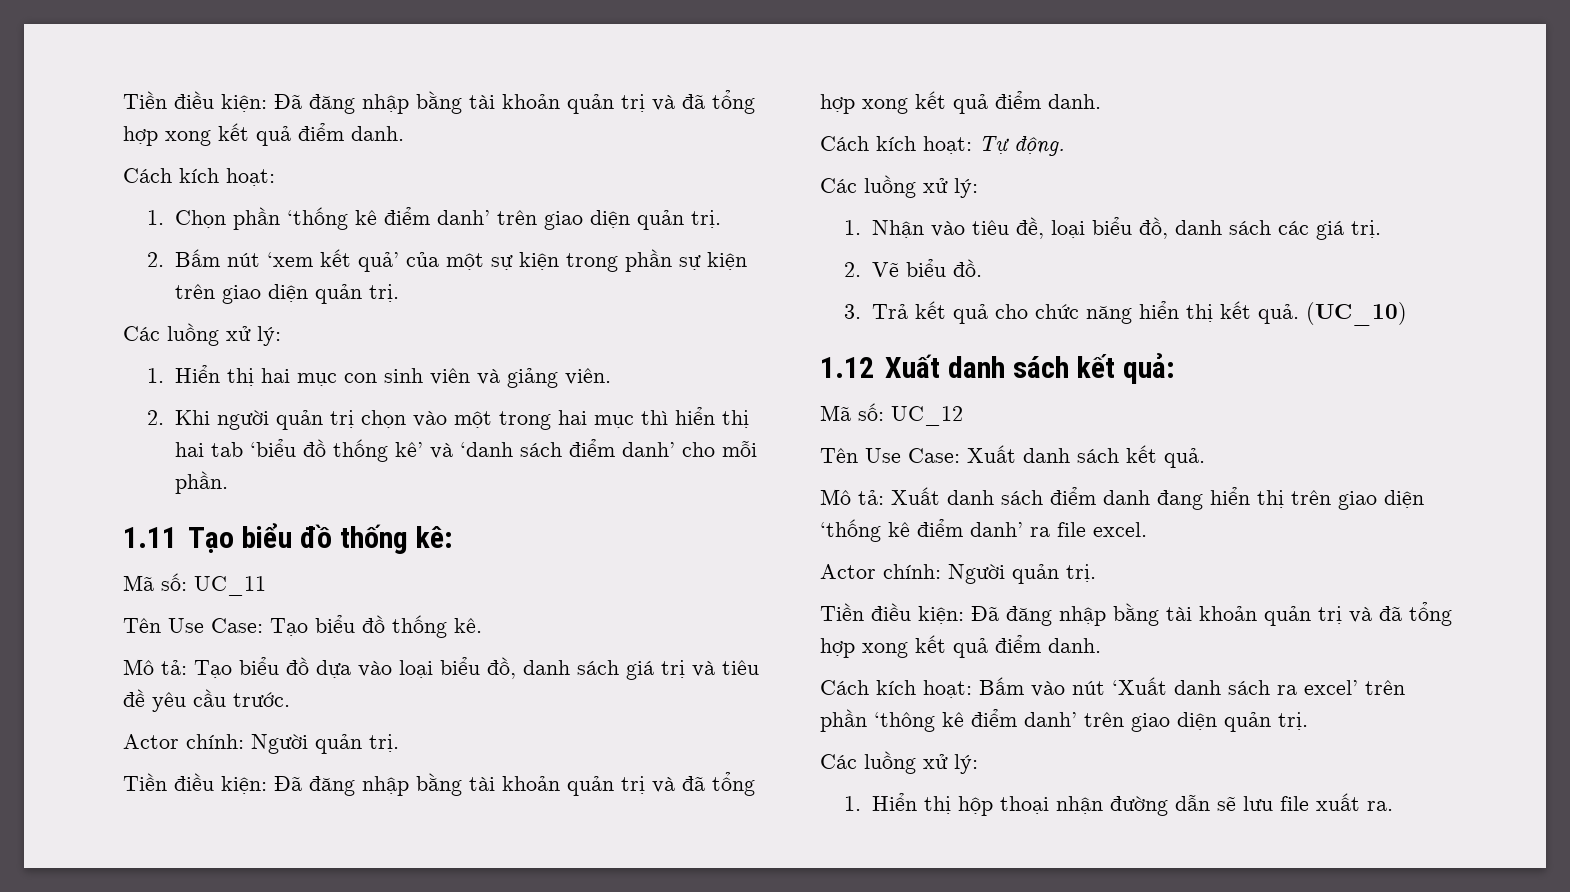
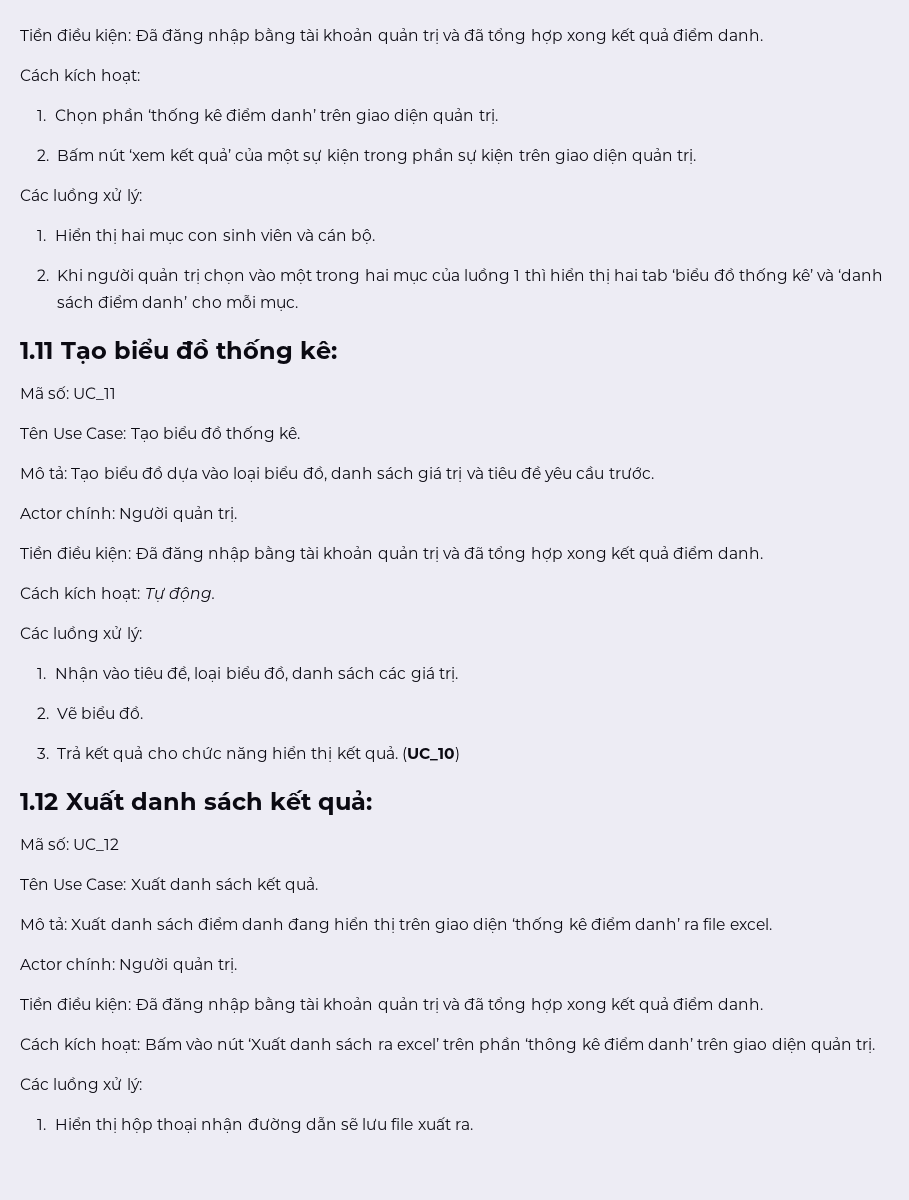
[506,368,611,388] giảng viên. -> [318,229,376,244] cán bộ.
(634, 421) none -> [431,268,521,284] của luồng 1
[174,471,228,494] phần. -> [260,299,299,311] mục.

